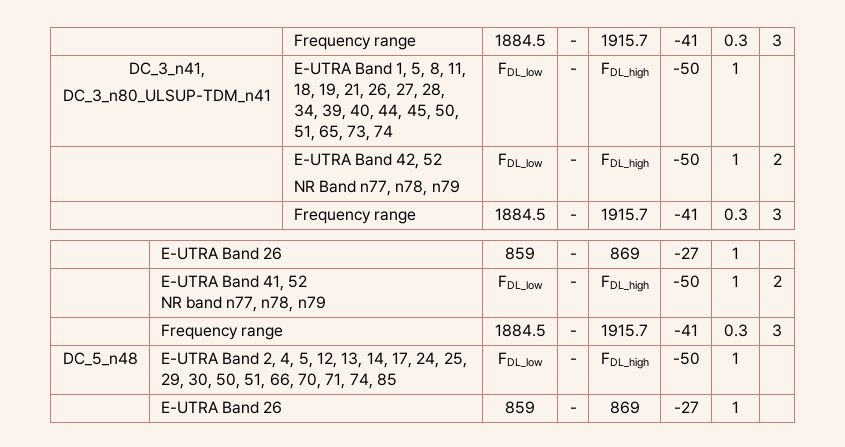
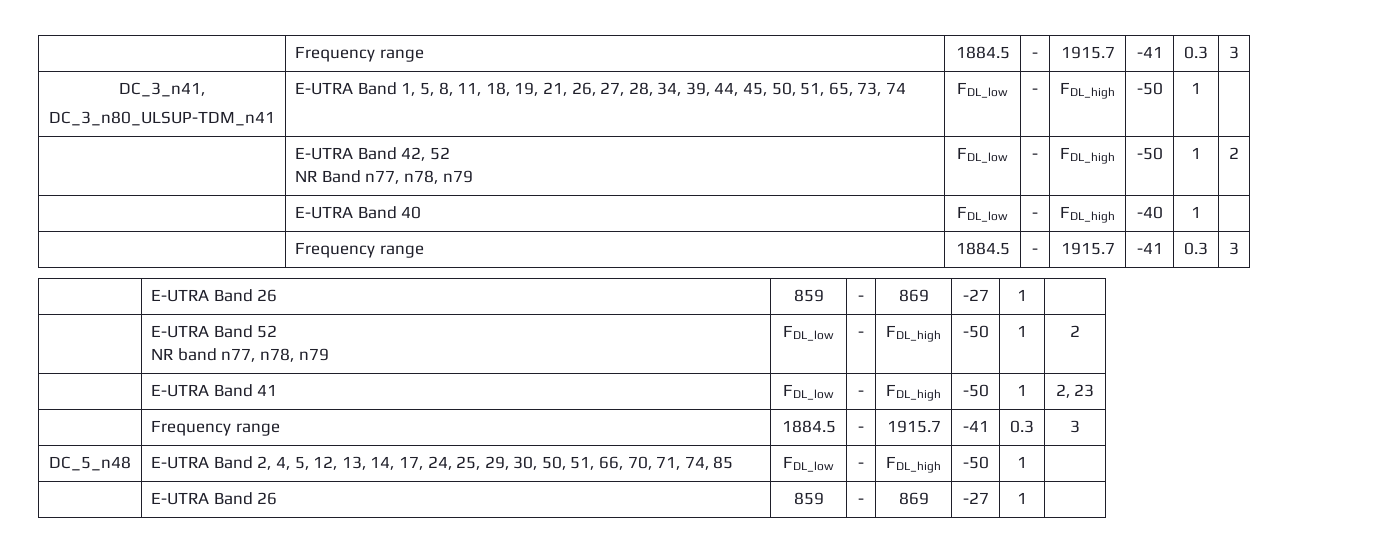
[350,104,375,120] 40, -> (710, 89) none
(782, 159) none -> [295,206,422,219] [957,206,1008,222] [1032,212,1038,218] [1060,206,1115,223] [1136,206,1163,219] [1191,206,1201,218] // | E-UTRA Band 40 | FDL_low | - | FDL_high | -40 | 1 |
[263,275,285,291] 41, -> (253, 331) none
(782, 281) none -> [151,384,278,397] [783,384,834,400] [858,390,864,396] [886,384,941,401] [962,384,989,397] [1017,384,1027,396] [1055,384,1095,398] // | E-UTRA Band 41 | FDL_low | - | FDL_high | -50 | 1 | 2, 23

